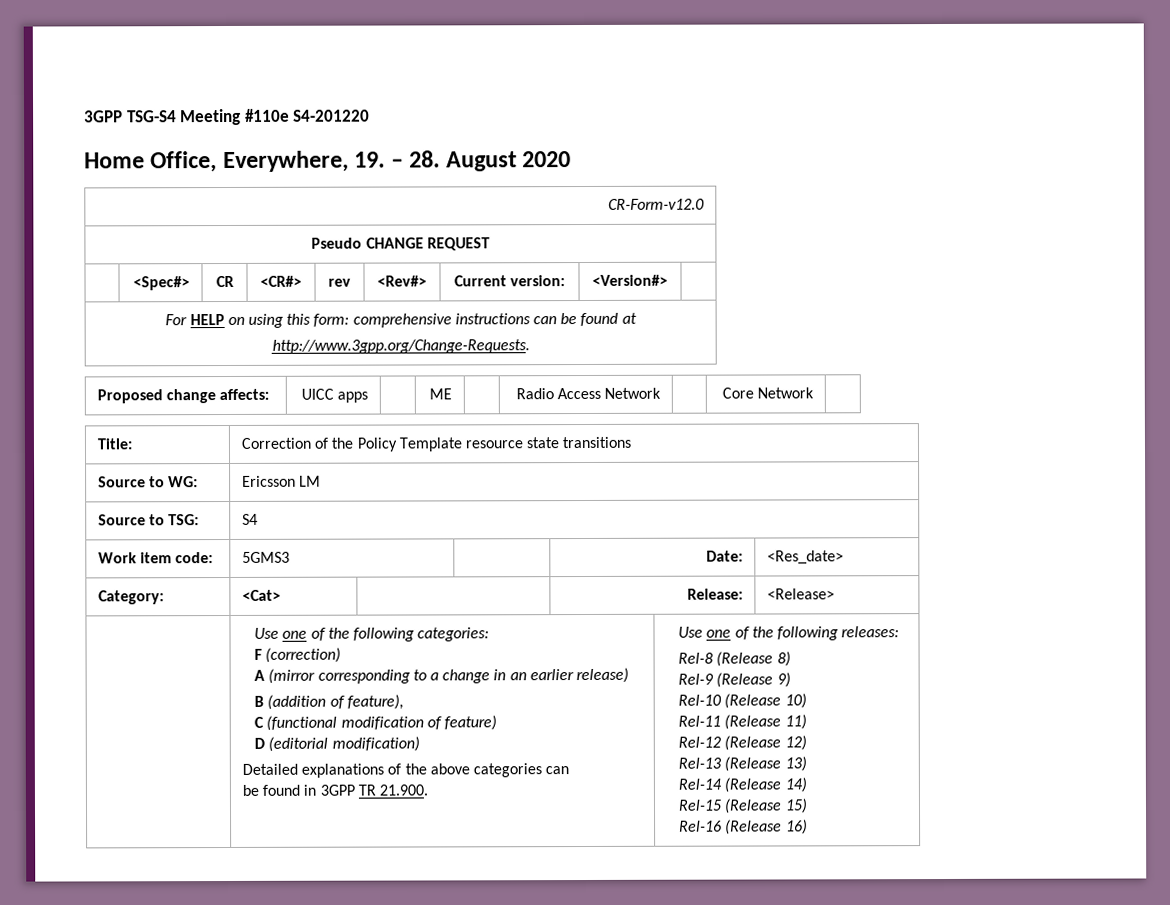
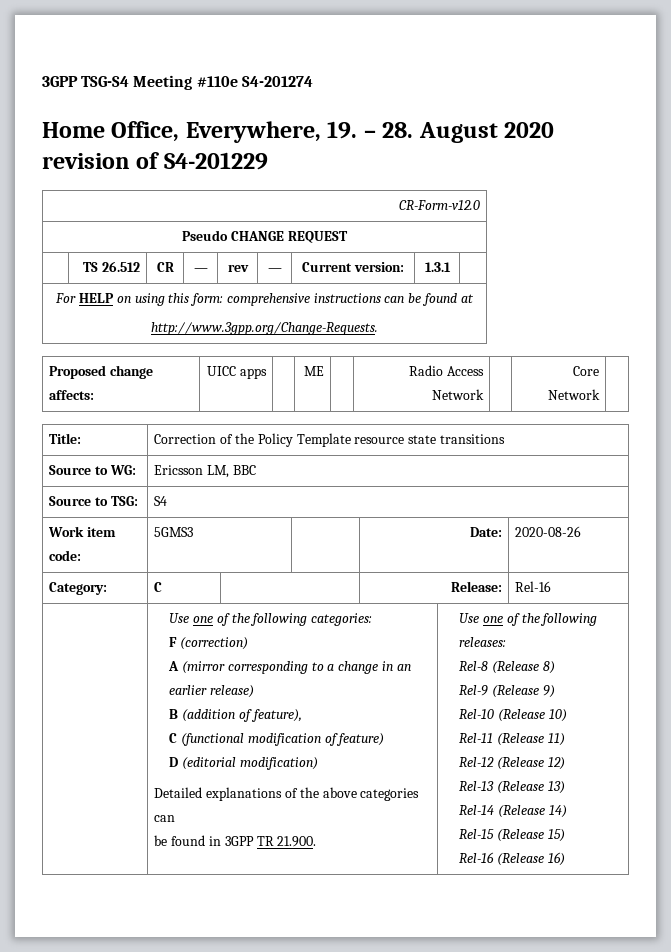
[293,109,371,122] S4-201220 -> [241,76,313,87] S4-201274
(572, 159) none -> [42,152,268,170] revision of S4-201229
[132,276,190,291] <Spec#> -> [82,261,140,272] TS 26.512
[260,275,302,287] <CR#> -> [193,268,208,272] —
[377,275,427,287] <Rev#> -> [267,268,282,272] —
[592,274,668,286] <Version#> -> [424,262,451,272] 1.3.1
[299,475,322,487] LM -> [207,465,256,478] LM, BBC
[767,550,845,565] <Res_date> -> [515,526,582,537] 2020-08-26
[242,589,282,601] <Cat> -> [154,582,163,592] C
[767,588,836,600] <Release> -> [515,581,552,592] Rel-16

